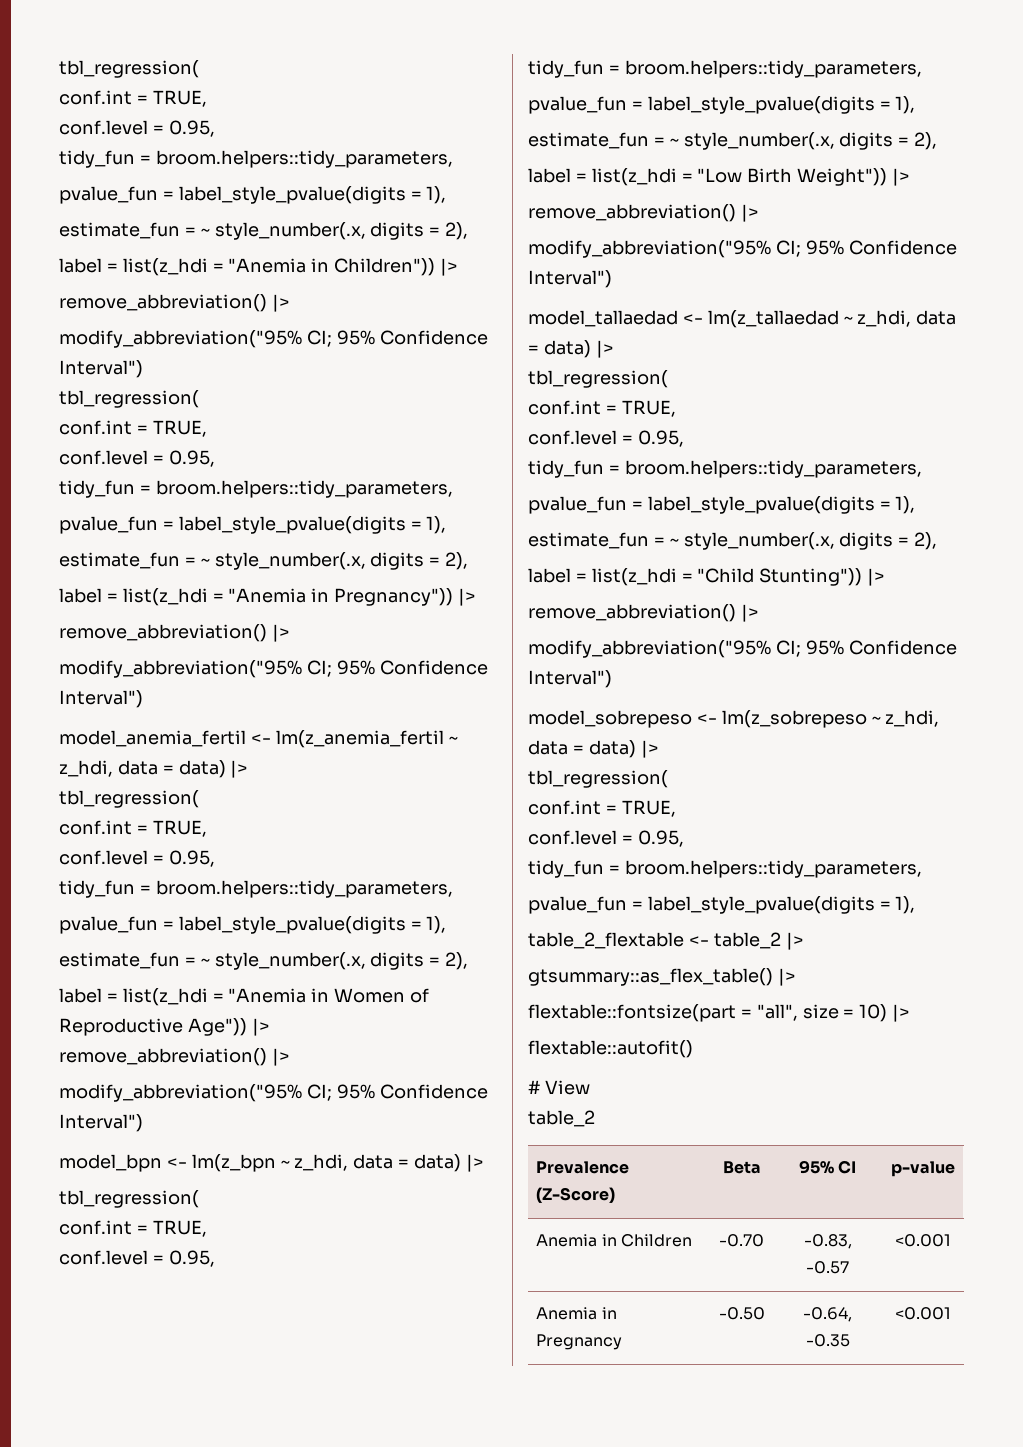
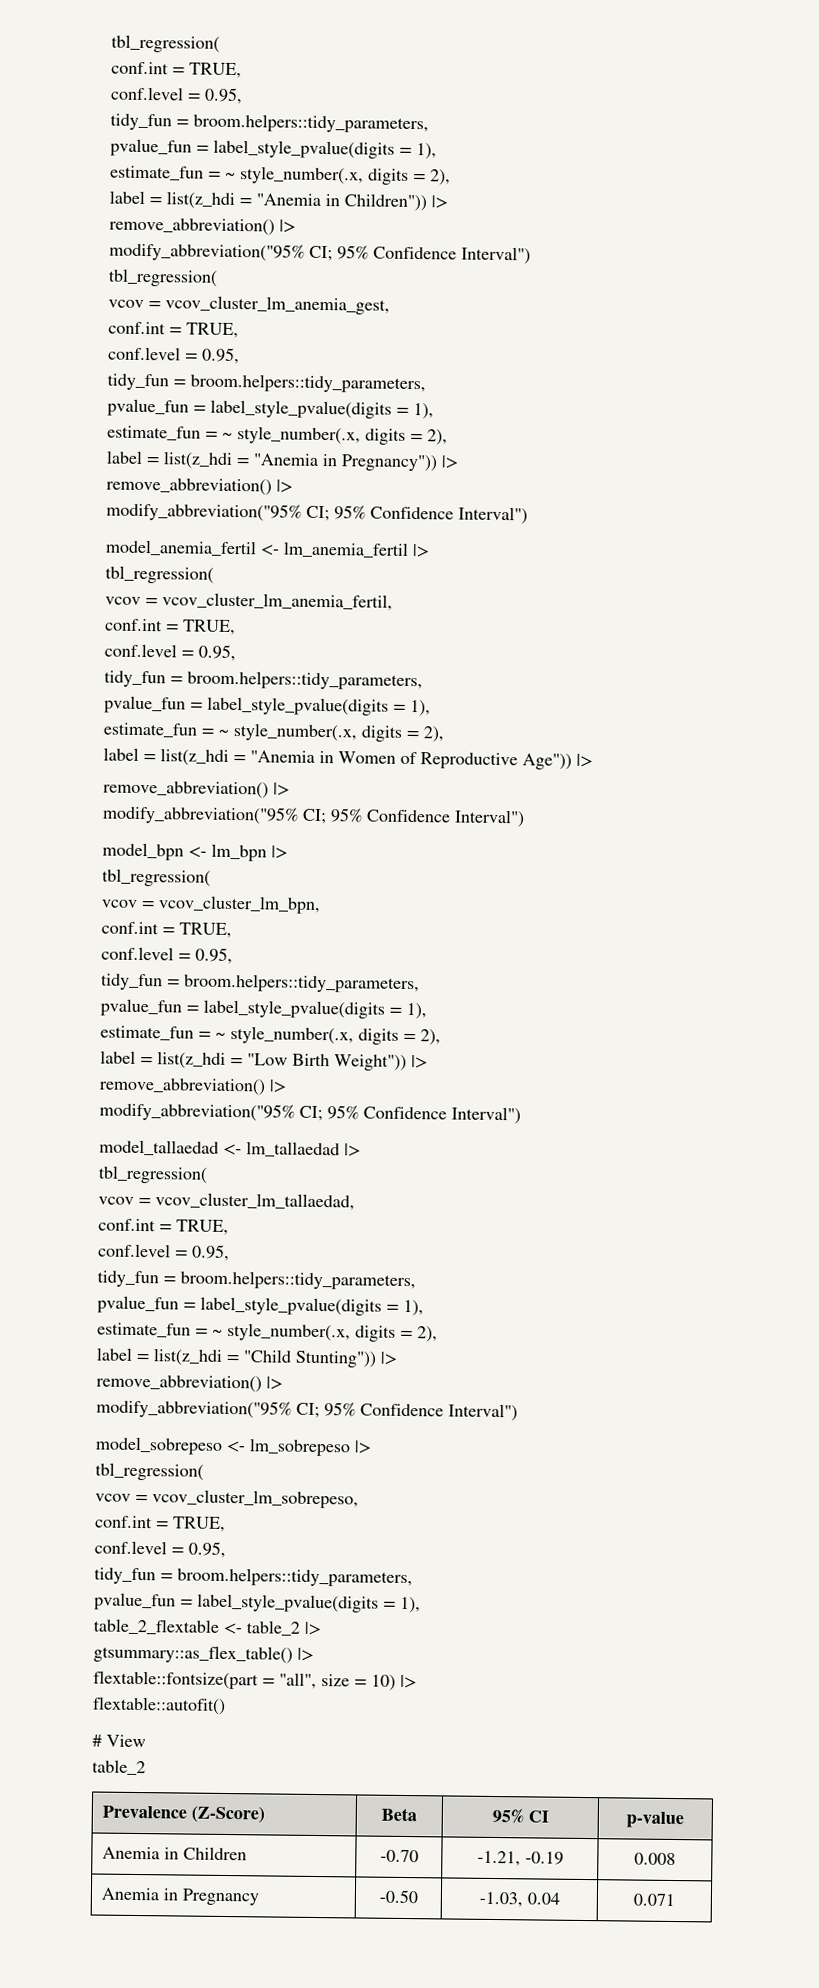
(199, 399) none -> [108,295,390,315] // vcov = vcov_cluster_lm_anemia_gest,
[275,730,458,748] [59,760,249,778] [59,790,199,808] lm(z_anemia_fertil ~ z_hdi, data = data) |> // tbl_regression( -> [283,541,430,558] [105,565,214,584] [105,592,393,611] lm_anemia_fertil |> // tbl_regression( // vcov = vcov_cluster_lm_anemia_fertil,
[191,1154,484,1172] [59,1190,199,1208] lm(z_bpn ~ z_hdi, data = data) |> // tbl_regression( -> [211,843,288,862] [102,868,211,887] [101,895,321,914] lm_bpn |> // tbl_regression( // vcov = vcov_cluster_lm_bpn,
[707,310,957,328] [528,340,614,358] [528,370,668,388] lm(z_tallaedad ~ z_hdi, data = data) |> // tbl_regression( -> [246,1141,361,1158] [98,1165,208,1184] [98,1192,355,1211] lm_tallaedad |> // tbl_regression( // vcov = vcov_cluster_lm_tallaedad,
[721,710,940,728] [528,740,659,758] [528,770,668,788] lm(z_sobrepeso ~ z_hdi, data = data) |> // tbl_regression( -> [249,1438,372,1457] [95,1462,204,1481] [95,1489,359,1509] lm_sobrepeso |> // tbl_regression( // vcov = vcov_cluster_lm_sobrepeso,
[803,1234,852,1249] [806,1261,849,1274] [894,1234,951,1247] -0.83, -0.57 | <0.001 -> [476,1850,564,1867] [634,1852,676,1866] -1.21, -0.19 | 0.008
[803,1307,852,1322] [805,1334,850,1347] [894,1307,951,1320] -0.64, -0.35 | <0.001 -> [478,1891,560,1908] [633,1893,675,1907] -1.03, 0.04 | 0.071

